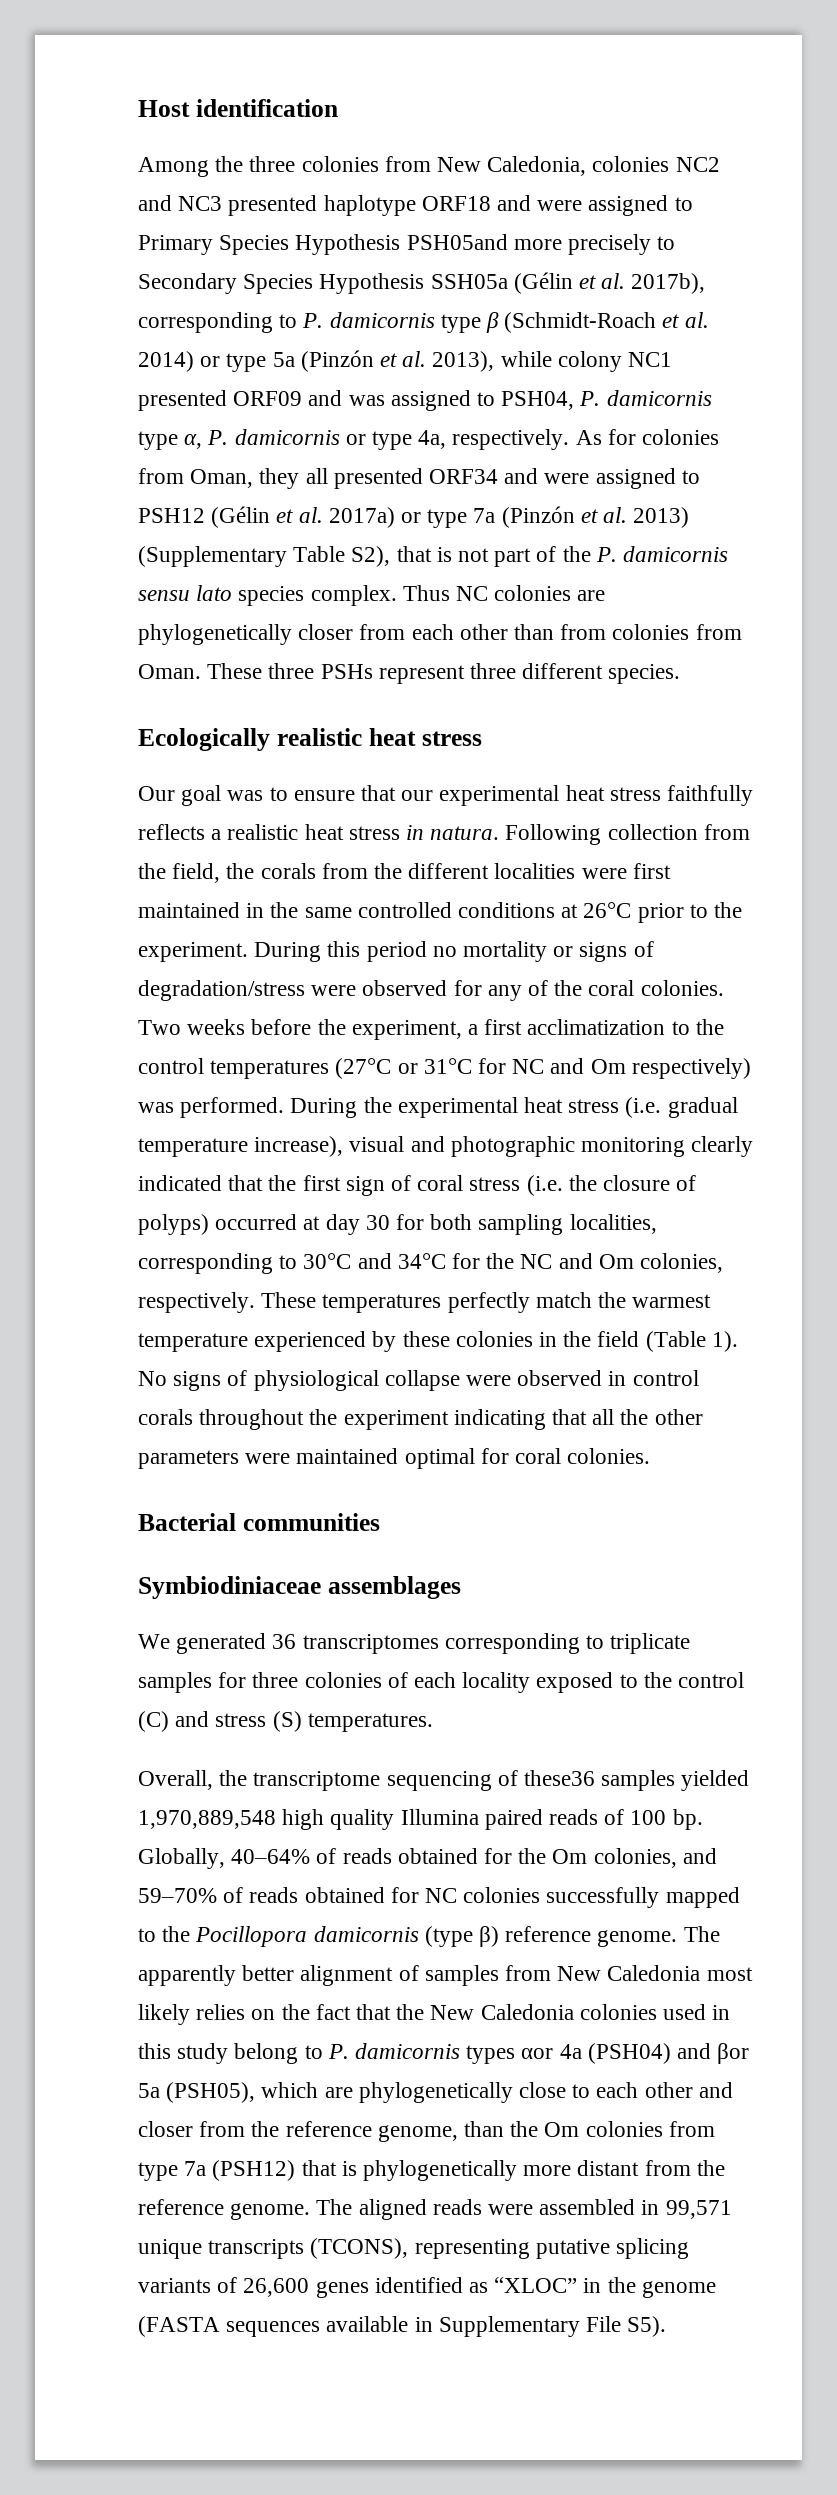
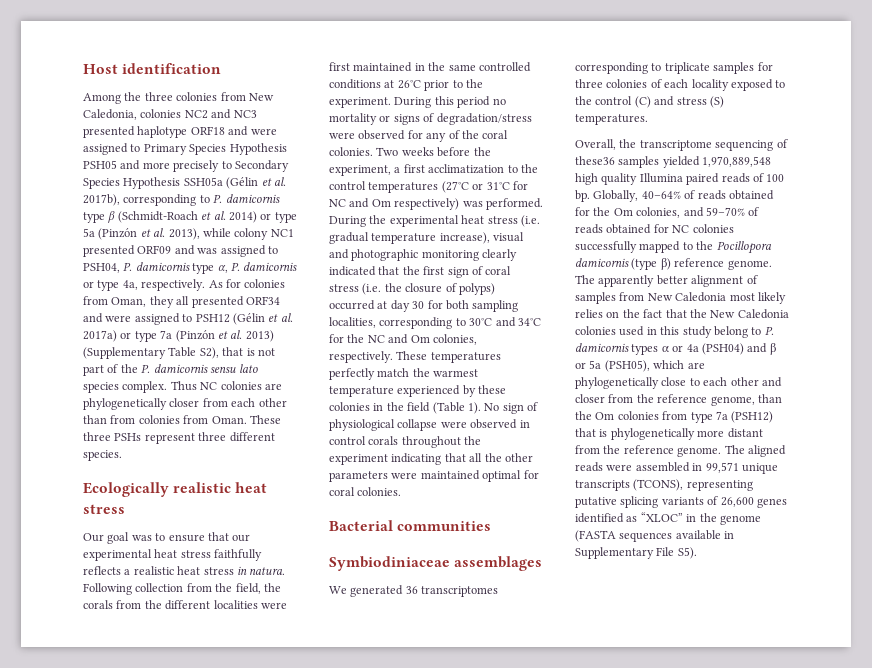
[406,234,508,250] PSH05and -> [83,160,141,170] PSH05 and
[173,1371,222,1391] signs -> [502,403,524,414] sign
[521,2048,554,2059] αor -> [661,345,684,352] α or
[717,2043,750,2064] βor -> [769,343,776,355] [575,362,586,369] β or

